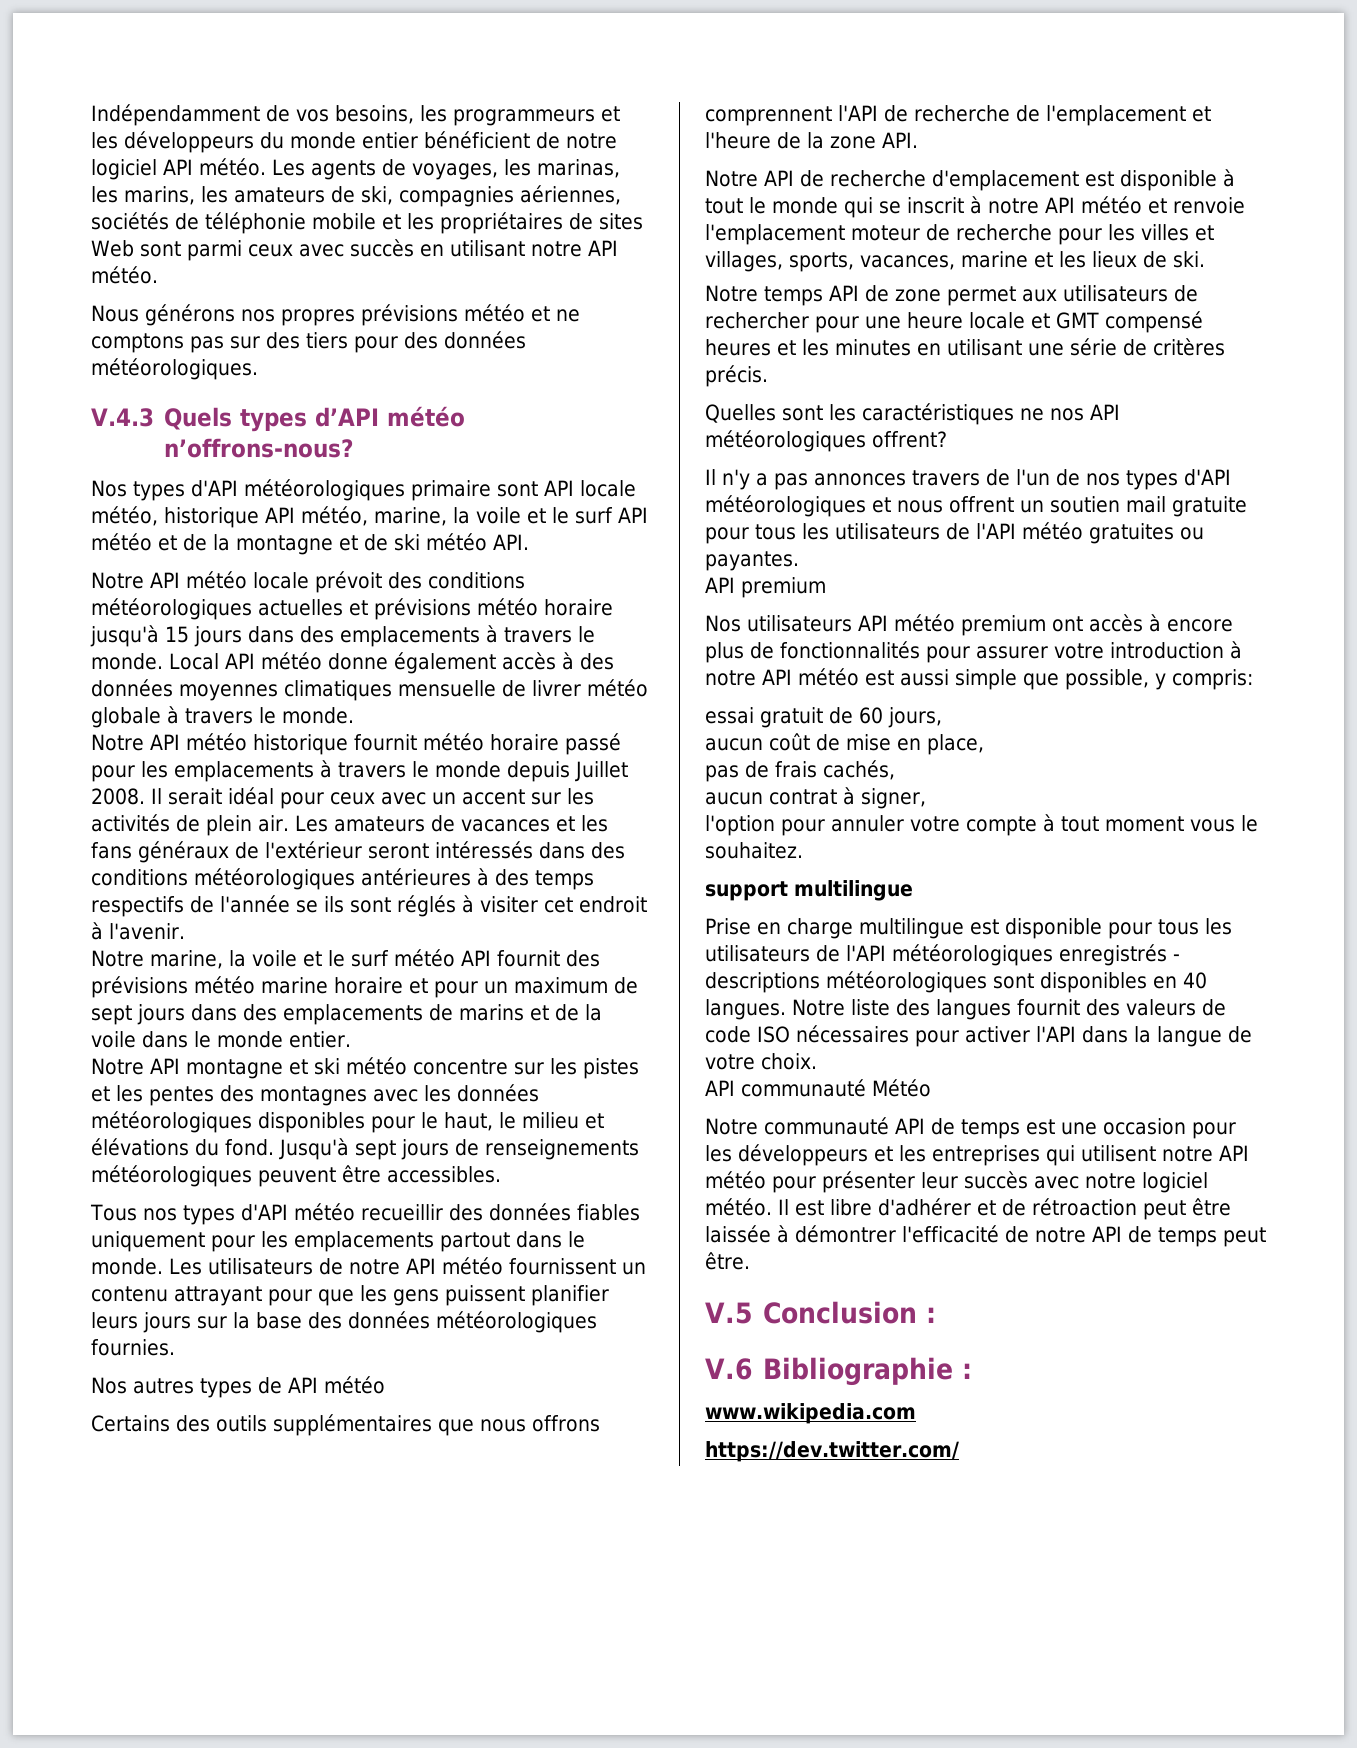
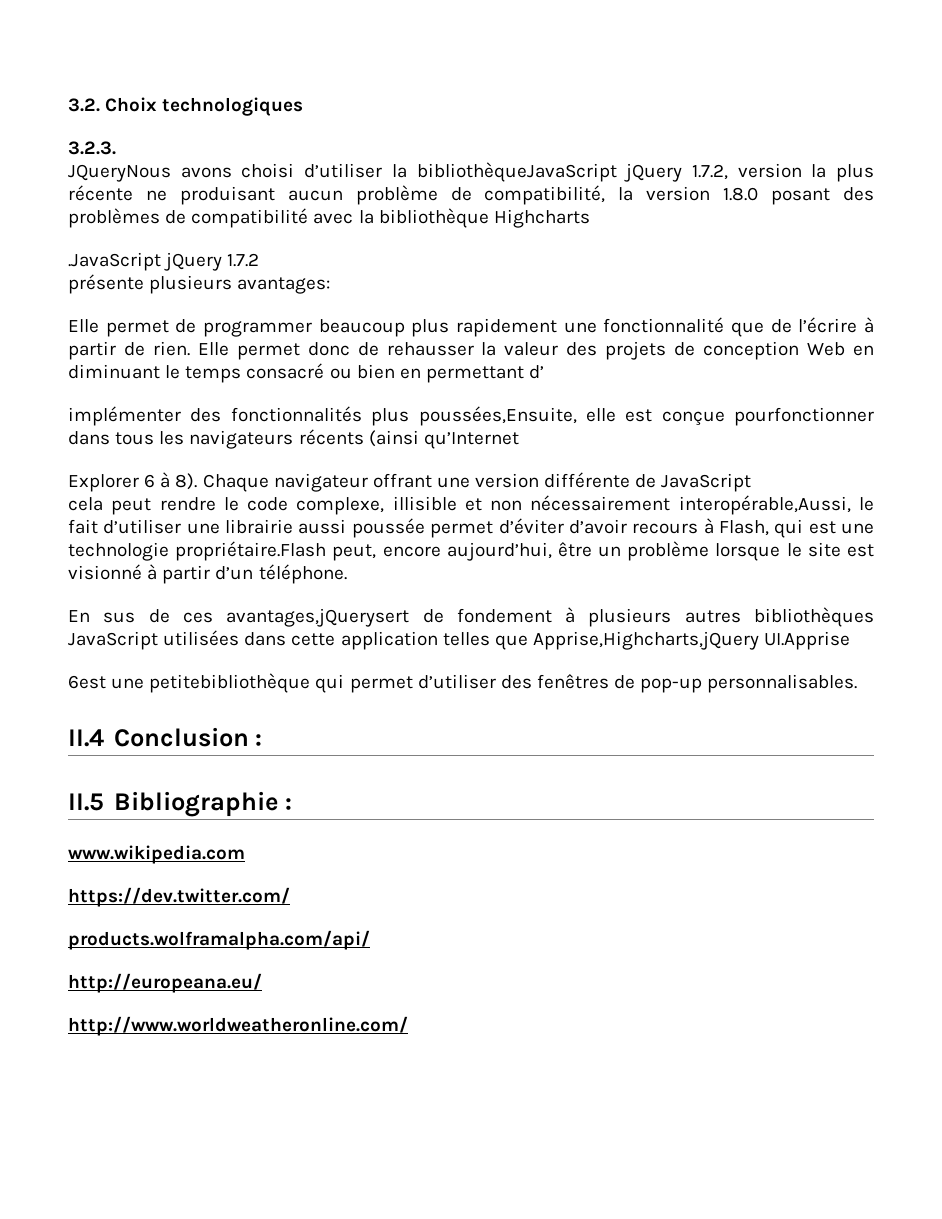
[91,104,620,126] [91,131,617,153] [91,158,620,180] [91,185,621,207] [91,212,643,234] [91,239,618,261] [91,266,158,284] [91,304,580,326] [91,331,526,353] [91,358,258,380] [91,406,466,432] [164,438,355,458] [91,479,636,501] [91,506,648,528] [91,533,529,555] [91,571,525,593] [91,598,613,620] [90,625,595,647] [91,652,614,674] [91,679,648,701] [91,706,354,728] [91,733,621,755] [91,760,628,782] [91,787,594,809] [91,814,608,836] [91,841,625,863] [91,868,594,890] [91,895,647,917] [91,922,185,940] [91,949,600,969] [91,976,638,998] [91,1004,602,1025] [91,1031,351,1048] [91,1057,639,1079] [91,1084,539,1106] [91,1111,604,1133] [91,1138,639,1160] [91,1165,501,1187] [90,1203,640,1225] [91,1231,585,1252] [91,1257,646,1275] [91,1285,609,1306] [91,1311,597,1333] [91,1339,175,1356] [91,1376,385,1398] [91,1414,600,1436] [705,105,1211,126] [705,132,918,149] [705,169,1235,191] [705,196,1245,218] [705,224,1214,245] [705,251,1205,272] [705,285,1198,306] [705,311,1203,333] [705,338,1225,356] [705,365,768,387] [705,403,1120,425] [705,430,947,452] [705,469,1231,490] [705,495,1247,517] [705,522,1204,544] [705,551,799,571] [705,577,826,598] [705,614,1233,636] [705,641,1242,663] [705,668,1253,690] [705,707,942,728] [705,733,984,755] [705,760,895,782] [705,787,926,809] [705,814,1258,836] [705,842,803,859] [705,880,913,901] [705,918,1232,939] [705,944,1180,966] [705,971,1207,993] [705,999,1226,1020] [705,1025,1252,1047] [705,1053,817,1070] [705,1079,931,1097] [705,1117,1236,1139] [705,1144,1249,1166] [705,1171,1208,1193] [705,1198,1231,1220] [705,1225,1266,1247] [705,1252,750,1270] [705,1302,753,1324] Indépendamment de vos besoins, les programmeurs et les développeurs du monde entier bénéficient de notre logiciel API météo. Les agents de voyages, les marinas, les marins, les amateurs de ski, compagnies aériennes, sociétés de téléphonie mobile et les propriétaires de sites Web sont parmi ceux avec succès en utilisant notre API météo. // Nous générons nos propres prévisions météo et ne comptons pas sur des tiers pour des données météorologiques. // V.4.3 Quels types d’API météo n’offrons-nous? // Nos types d'API météorologiques primaire sont API locale météo, historique API météo, marine, la voile et le surf API météo et de la montagne et de ski météo API. // Notre API météo locale prévoit des conditions météorologiques actuelles et prévisions météo horaire jusqu'à 15 jours dans des emplacements à travers le monde. Local API météo donne également accès à des données moyennes climatiques mensuelle de livrer météo globale à travers le monde. // Notre API météo historique fournit météo horaire passé pour les emplacements à travers le monde depuis Juillet 2008. Il serait idéal pour ceux avec un accent sur les activités de plein air. Les amateurs de vacances et les fans généraux de l'extérieur seront intéressés dans des conditions météorologiques antérieures à des temps respectifs de l'année se ils sont réglés à visiter cet endroit à l'avenir. // Notre marine, la voile et le surf météo API fournit des prévisions météo marine horaire et pour un maximum de sept jours dans des emplacements de marins et de la voile dans le monde entier. // Notre API montagne et ski météo concentre sur les pistes et les pentes des montagnes avec les données météorologiques disponibles pour le haut, le milieu et élévations du fond. Jusqu'à sept jours de renseignements météorologiques peuvent être accessibles. // Tous nos types d'API météo recueillir des données fiables uniquement pour les emplacements partout dans le monde. Les utilisateurs de notre API météo fournissent un contenu attrayant pour que les gens puissent planifier leurs jours sur la base des données météorologiques fournies. // Nos autres types de API météo // Certains des outils supplémentaires que nous offrons comprennent l'API de recherche de l'emplacement et l'heure de la zone API. // Notre API de recherche d'emplacement est disponible à tout le monde qui se inscrit à notre API météo et renvoie l'emplacement moteur de recherche pour les villes et villages, sports, vacances, marine et les lieux de ski. // Notre temps API de zone permet aux utilisateurs de rechercher pour une heure locale et GMT compensé heures et les minutes en utilisant une série de critères précis. // Quelles sont les caractéristiques ne nos API météorologiques offrent? // Il n'y a pas annonces travers de l'un de nos types d'API météorologiques et nous offrent un soutien mail gratuite pour tous les utilisateurs de l'API météo gratuites ou payantes. // API premium // Nos utilisateurs API météo premium ont accès à encore plus de fonctionnalités pour assurer votre introduction à notre API météo est aussi simple que possible, y compris: // essai gratuit de 60 jours, // aucun coût de mise en place, // pas de frais cachés, // aucun contrat à signer, // l'option pour annuler votre compte à tout moment vous le souhaitez. // support multilingue // Prise en charge multilingue est disponible pour tous les utilisateurs de l'API météorologiques enregistrés - descriptions météorologiques sont disponibles en 40 langues. Notre liste des langues fournit des valeurs de code ISO nécessaires pour activer l'API dans la langue de votre choix. // API communauté Météo // Notre communauté API de temps est une occasion pour les développeurs et les entreprises qui utilisent notre API météo pour présenter leur succès avec notre logiciel météo. Il est libre d'adhérer et de rétroaction peut être laissée à démontrer l'efficacité de notre API de temps peut être. // V.5 -> [68,97,304,116] [68,141,116,155] [68,162,875,182] [68,185,874,205] [68,208,590,228] [68,252,260,271] [68,274,331,294] [68,317,874,337] [68,341,874,360] [68,363,545,383] [68,406,874,426] [68,429,519,449] [68,472,752,492] [68,495,874,515] [68,518,875,538] [68,541,875,561] [68,564,347,584] [68,607,874,627] [68,630,851,650] [68,673,858,693] [68,729,104,747] 3.2. Choix technologiques // 3.2.3. // JQueryNous avons choisi d’utiliser la bibliothèqueJavaScript jQuery 1.7.2, version la plus récente ne produisant aucun problème de compatibilité, la version 1.8.0 posant des problèmes de compatibilité avec la bibliothèque Highcharts // .JavaScript jQuery 1.7.2 // présente plusieurs avantages: // Elle permet de programmer beaucoup plus rapidement une fonctionnalité que de l’écrire à partir de rien. Elle permet donc de rehausser la valeur des projets de conception Web en diminuant le temps consacré ou bien en permettant d’ // implémenter des fonctionnalités plus poussées,Ensuite, elle est conçue pourfonctionner dans tous les navigateurs récents (ainsi qu’Internet // Explorer 6 à 8). Chaque navigateur offrant une version différente de JavaScript // cela peut rendre le code complexe, illisible et non nécessairement interopérable,Aussi, le fait d’utiliser une librairie aussi poussée permet d’éviter d’avoir recours à Flash, qui est une technologie propriétaire.Flash peut, encore aujourd’hui, être un problème lorsque le site est visionné à partir d’un téléphone. // En sus de ces avantages,jQuerysert de fondement à plusieurs autres bibliothèques JavaScript utilisées dans cette application telles que Apprise,Highcharts,jQuery UI.Apprise // 6est une petitebibliothèque qui permet d’utiliser des fenêtres de pop-up personnalisables. // II.4
[705,1358,753,1380] V.6 -> [68,793,104,811] II.5
(959, 1451) none -> [68,930,370,950] [68,973,262,993] [68,1016,408,1036] // products.wolframalpha.com/api/ // http://europeana.eu/ // http://www.worldweatheronline.com/

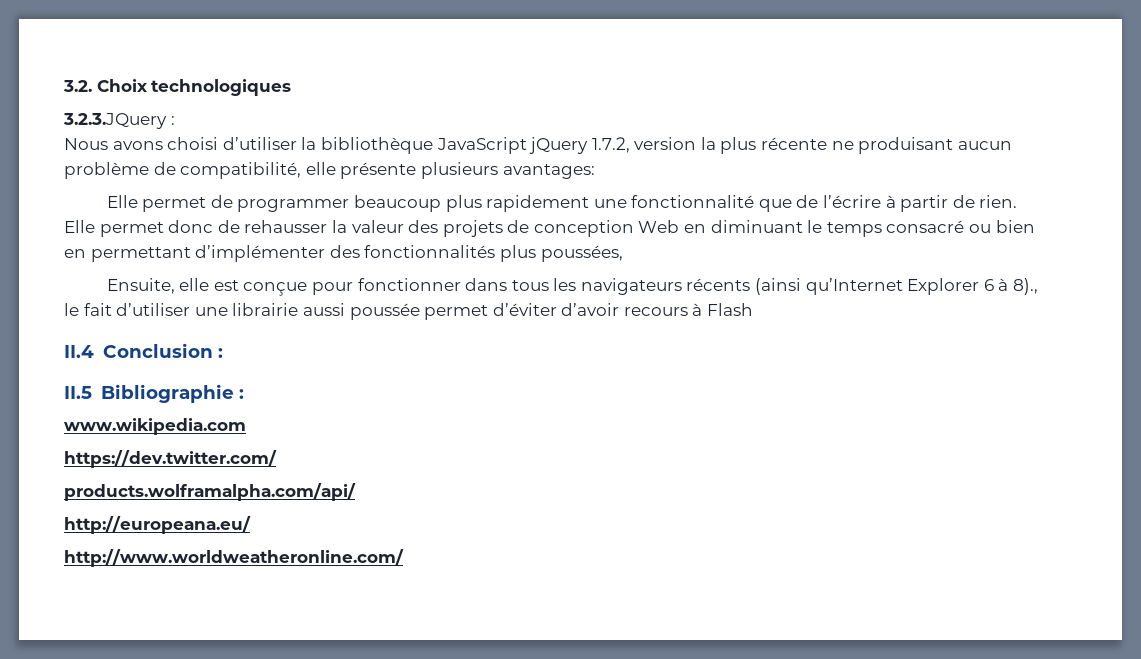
[68,141,116,155] [68,164,171,182] 3.2.3. // JQueryNous -> [63,113,175,129] [64,138,108,150] 3.2.3.JQuery : // Nous
[416,162,617,182] bibliothèqueJavaScript -> [320,137,527,154] bibliothèque JavaScript
[618,186,874,205] [68,208,590,228] [68,252,260,271] la version 1.8.0 posant des problèmes de compatibilité avec la bibliothèque Highcharts // .JavaScript jQuery 1.7.2 // -> [305,162,336,175] elle
[529,365,545,379] [68,406,181,426] d’ // implémenter -> [195,245,326,262] d’implémenter
[418,406,577,426] poussées,Ensuite, -> [540,245,623,262] [106,278,175,294] poussées, // Ensuite,
[734,407,874,426] pourfonctionner -> [311,278,461,295] pour fonctionner
(519, 440) // -> (903, 286) none
[175,472,752,492] [68,495,851,515] 8). Chaque navigateur offrant une version différente de JavaScript // cela peut rendre le code complexe, illisible et non nécessairement interopérable,Aussi, -> [1013,278,1039,295] 8).,
[718,519,875,538] [68,541,875,561] [68,564,347,584] [68,607,874,627] [68,630,851,650] [68,673,858,693] Flash, qui est une technologie propriétaire.Flash peut, encore aujourd’hui, être un problème lorsque le site est visionné à partir d’un téléphone. // En sus de ces avantages,jQuerysert de fondement à plusieurs autres bibliothèques JavaScript utilisées dans cette application telles que Apprise,Highcharts,jQuery UI.Apprise // 6est une petitebibliothèque qui permet d’utiliser des fenêtres de pop-up personnalisables. -> [707,303,754,316] Flash

